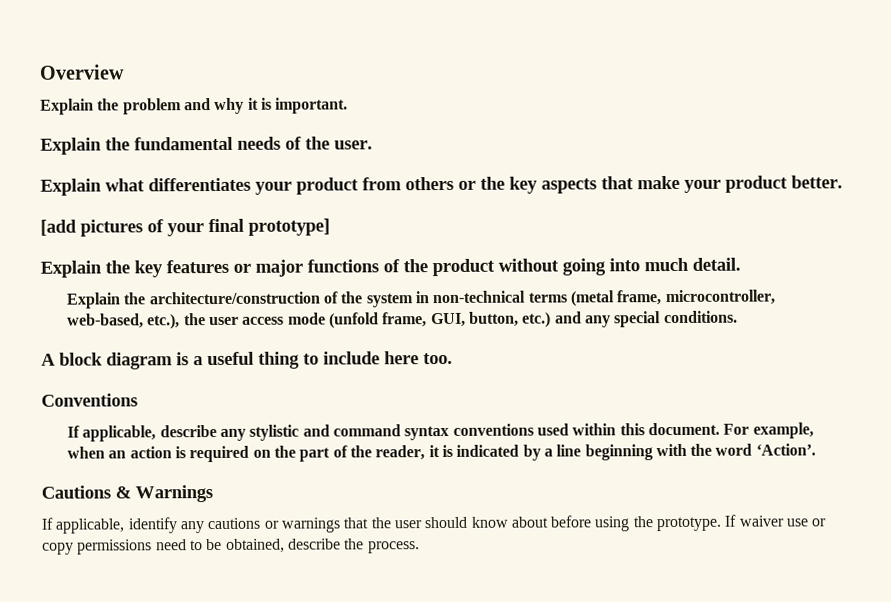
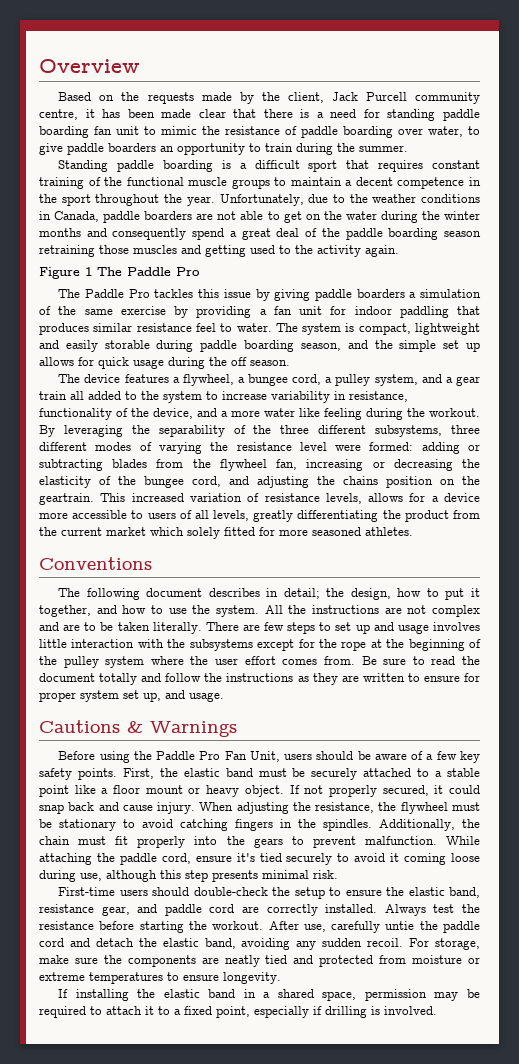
[40,97,349,115] [40,136,373,155] [40,175,843,196] [40,218,330,237] [40,257,741,278] [66,289,776,309] [67,310,738,330] [41,351,453,370] [41,393,138,407] [67,422,814,442] [67,443,816,463] [41,485,213,503] [41,514,827,534] [42,538,420,555] Explain the problem and why it is important. // Explain the fundamental needs of the user. // Explain what differentiates your product from others or the key aspects that make your product better. // [add pictures of your final prototype] // Explain the key features or major functions of the product without going into much detail. // Explain the architecture/construction of the system in non-technical terms (metal frame, microcontroller, web-based, etc.), the user access mode (unfold frame, GUI, button, etc.) and any special conditions. // A block diagram is a useful thing to include here too. // Conventions // If applicable, describe any stylistic and command syntax conventions used within this document. For example, when an action is required on the part of the reader, it is indicated by a line beginning with the word ‘Action’. // Cautions & Warnings // If applicable, identify any cautions or warnings that the user should know about before using the prototype. If waiver use or copy permissions need to be obtained, describe the process. -> [58,92,480,104] [39,109,481,121] [39,126,480,138] [39,143,408,155] [58,160,480,172] [39,177,481,189] [39,194,480,206] [39,211,480,223] [39,228,482,240] [39,245,399,257] [39,267,200,279] [58,289,481,301] [39,306,480,318] [39,323,481,335] [39,340,480,352] [39,357,290,369] [58,374,480,386] [39,391,408,403] [39,408,480,420] [39,425,481,437] [39,442,481,454] [39,459,481,471] [39,476,480,488] [39,493,481,505] [39,510,481,522] [39,527,413,539] [39,557,152,570] [58,588,480,600] [39,605,480,617] [39,622,480,634] [39,639,482,651] [39,656,481,668] [39,673,480,685] [39,690,224,702] [39,720,237,737] [58,751,480,763] [39,768,481,780] [39,785,480,797] [39,802,480,814] [39,819,480,831] [39,836,480,848] [39,853,481,865] [39,870,338,882] [58,887,480,899] [39,904,481,916] [39,921,481,933] [39,938,481,950] [39,955,481,967] [39,972,281,984] [58,989,480,1001] [39,1006,437,1018] Based on the requests made by the client, Jack Purcell community centre, it has been made clear that there is a need for standing paddle boarding fan unit to mimic the resistance of paddle boarding over water, to give paddle boarders an opportunity to train during the summer. // Standing paddle boarding is a difficult sport that requires constant training of the functional muscle groups to maintain a decent competence in the sport throughout the year. Unfortunately, due to the weather conditions in Canada, paddle boarders are not able to get on the water during the winter months and consequently spend a great deal of the paddle boarding season retraining those muscles and getting used to the activity again. // Figure 1 The Paddle Pro // The Paddle Pro tackles this issue by giving paddle boarders a simulation of the same exercise by providing a fan unit for indoor paddling that produces similar resistance feel to water. The system is compact, lightweight and easily storable during paddle boarding season, and the simple set up allows for quick usage during the off season. // The device features a flywheel, a bungee cord, a pulley system, and a gear train all added to the system to increase variability in resistance, functionality of the device, and a more water like feeling during the workout. By leveraging the separability of the three different subsystems, three different modes of varying the resistance level were formed: adding or subtracting blades from the flywheel fan, increasing or decreasing the elasticity of the bungee cord, and adjusting the chains position on the geartrain. This increased variation of resistance levels, allows for a device more accessible to users of all levels, greatly differentiating the product from the current market which solely fitted for more seasoned athletes. // Conventions // The following document describes in detail; the design, how to put it together, and how to use the system. All the instructions are not complex and are to be taken literally. There are few steps to set up and usage involves little interaction with the subsystems except for the rope at the beginning of the pulley system where the user effort comes from. Be sure to read the document totally and follow the instructions as they are written to ensure for proper system set up, and usage. // Cautions & Warnings // Before using the Paddle Pro Fan Unit, users should be aware of a few key safety points. First, the elastic band must be securely attached to a stable point like a floor mount or heavy object. If not properly secured, it could snap back and cause injury. When adjusting the resistance, the flywheel must be stationary to avoid catching fingers in the spindles. Additionally, the chain must fit properly into the gears to prevent malfunction. While attaching the paddle cord, ensure it's tied securely to avoid it coming loose during use, although this step presents minimal risk. // First-time users should double-check the setup to ensure the elastic band, resistance gear, and paddle cord are correctly installed. Always test the resistance before starting the workout. After use, carefully untie the paddle cord and detach the elastic band, avoiding any sudden recoil. For storage, make sure the components are neatly tied and protected from moisture or extreme temperatures to ensure longevity. // If installing the elastic band in a shared space, permission may be required to attach it to a fixed point, especially if drilling is involved.

